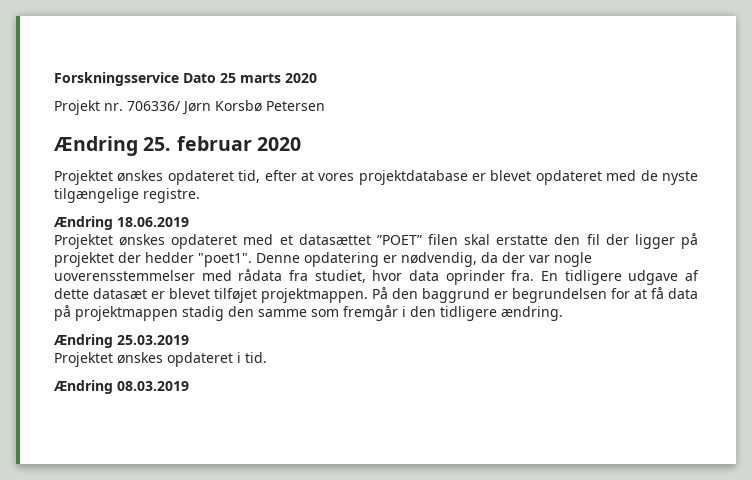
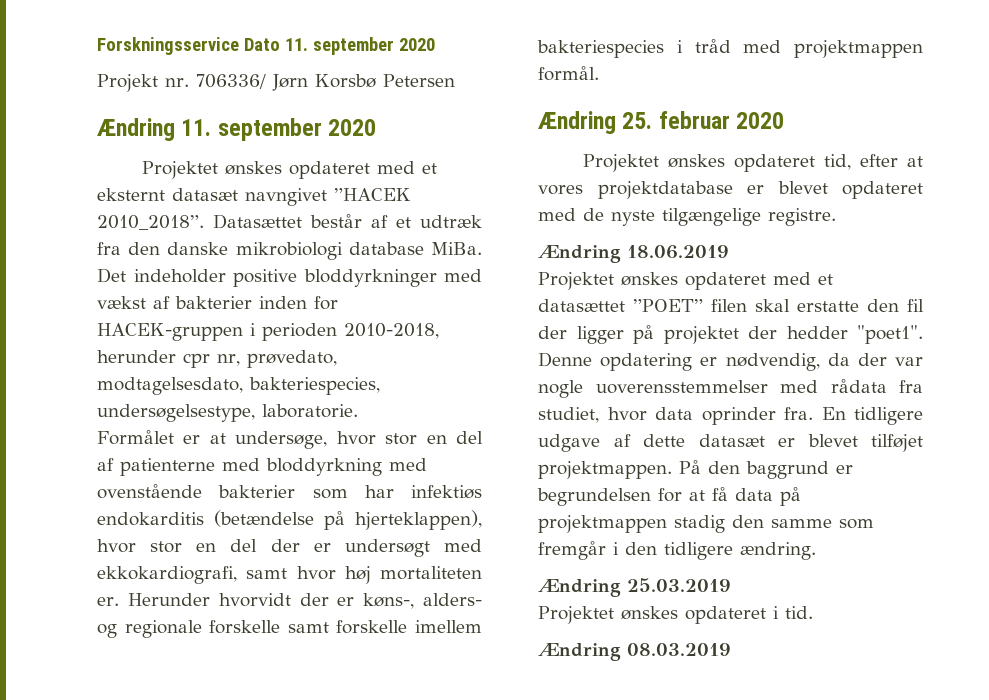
[220,73,281,83] 25 marts -> [284,37,394,55] 11. september
(325, 106) none -> [97,118,377,141] [141,161,437,179] [97,188,411,206] [97,214,482,230] [97,242,482,260] [97,268,482,287] [97,296,338,310] [97,323,439,341] [97,350,337,368] [97,377,380,395] [97,404,358,422] [97,430,483,449] [97,458,427,476] [97,484,482,499] [97,510,482,530] [97,539,482,557] [97,566,482,584] [97,593,482,609] [97,620,482,638] [537,39,923,58] [538,66,599,81] // Ændring 11. september 2020 // Projektet ønskes opdateret med et eksternt datasæt navngivet ”HACEK 2010_2018”. Datasættet består af et udtræk fra den danske mikrobiologi database MiBa. Det indeholder positive bloddyrkninger med vækst af bakterier inden for HACEK-gruppen i perioden 2010-2018, herunder cpr nr, prøvedato, modtagelsesdato, bakteriespecies, undersøgelsestype, laboratorie. // Formålet er at undersøge, hvor stor en del af patienterne med bloddyrkning med ovenstående bakterier som har infektiøs endokarditis (betændelse på hjerteklappen), hvor stor en del der er undersøgt med ekkokardiografi, samt hvor høj mortaliteten er. Herunder hvorvidt der er køns-, alders- og regionale forskelle samt forskelle imellem bakteriespecies i tråd med projektmappen formål.

